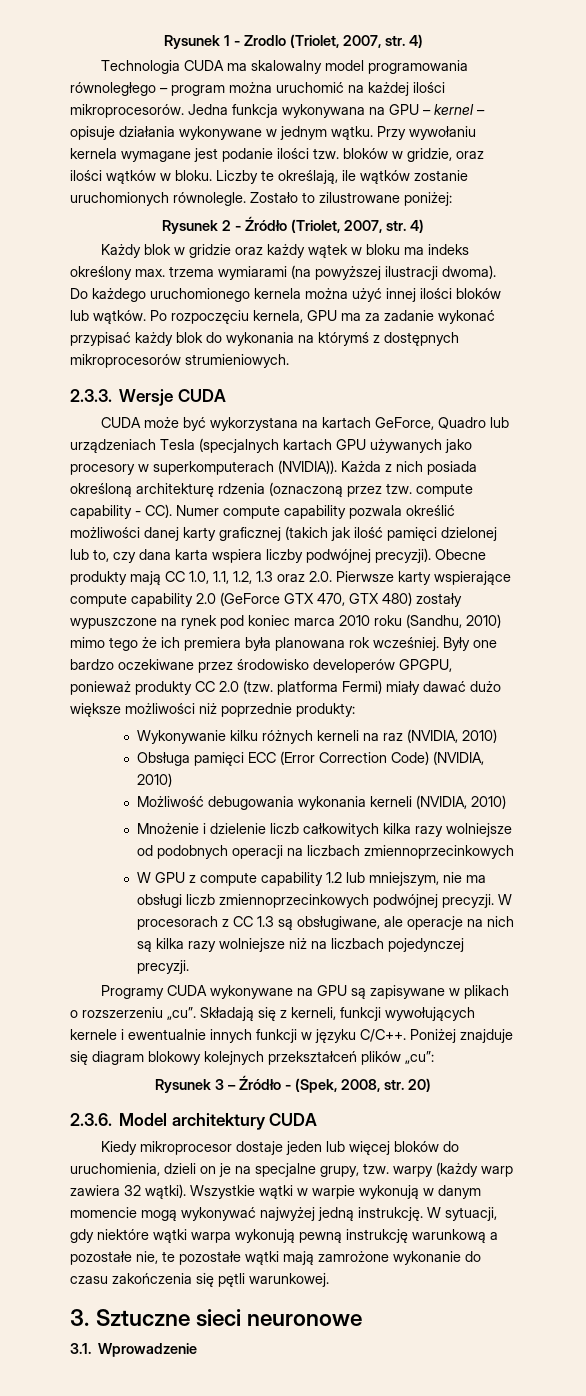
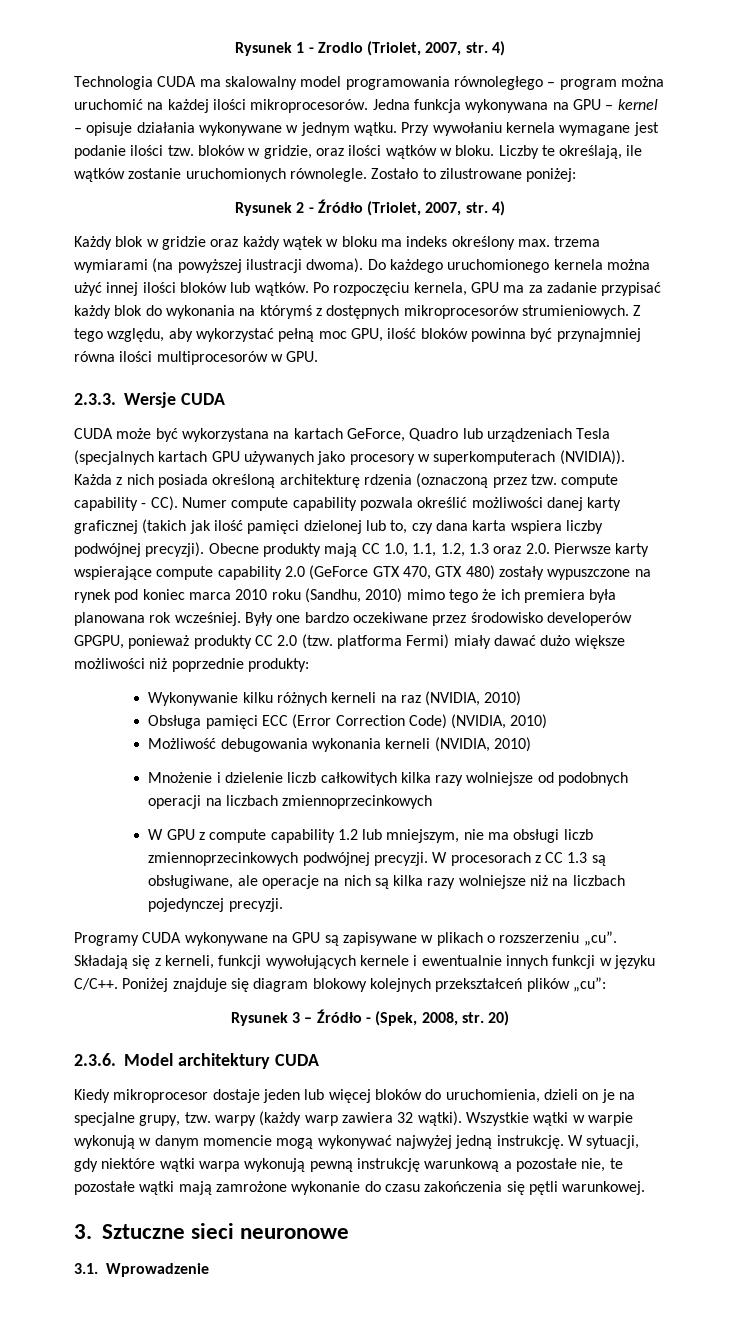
[438,310,495,324] wykonać -> (597, 287) none
(289, 361) none -> [633,305,642,316] [74,328,641,342] [74,351,319,365] Z tego względu, aby wykorzystać pełną moc GPU, ilość bloków powinna być przynajmniej równa ilości multiprocesorów w GPU.

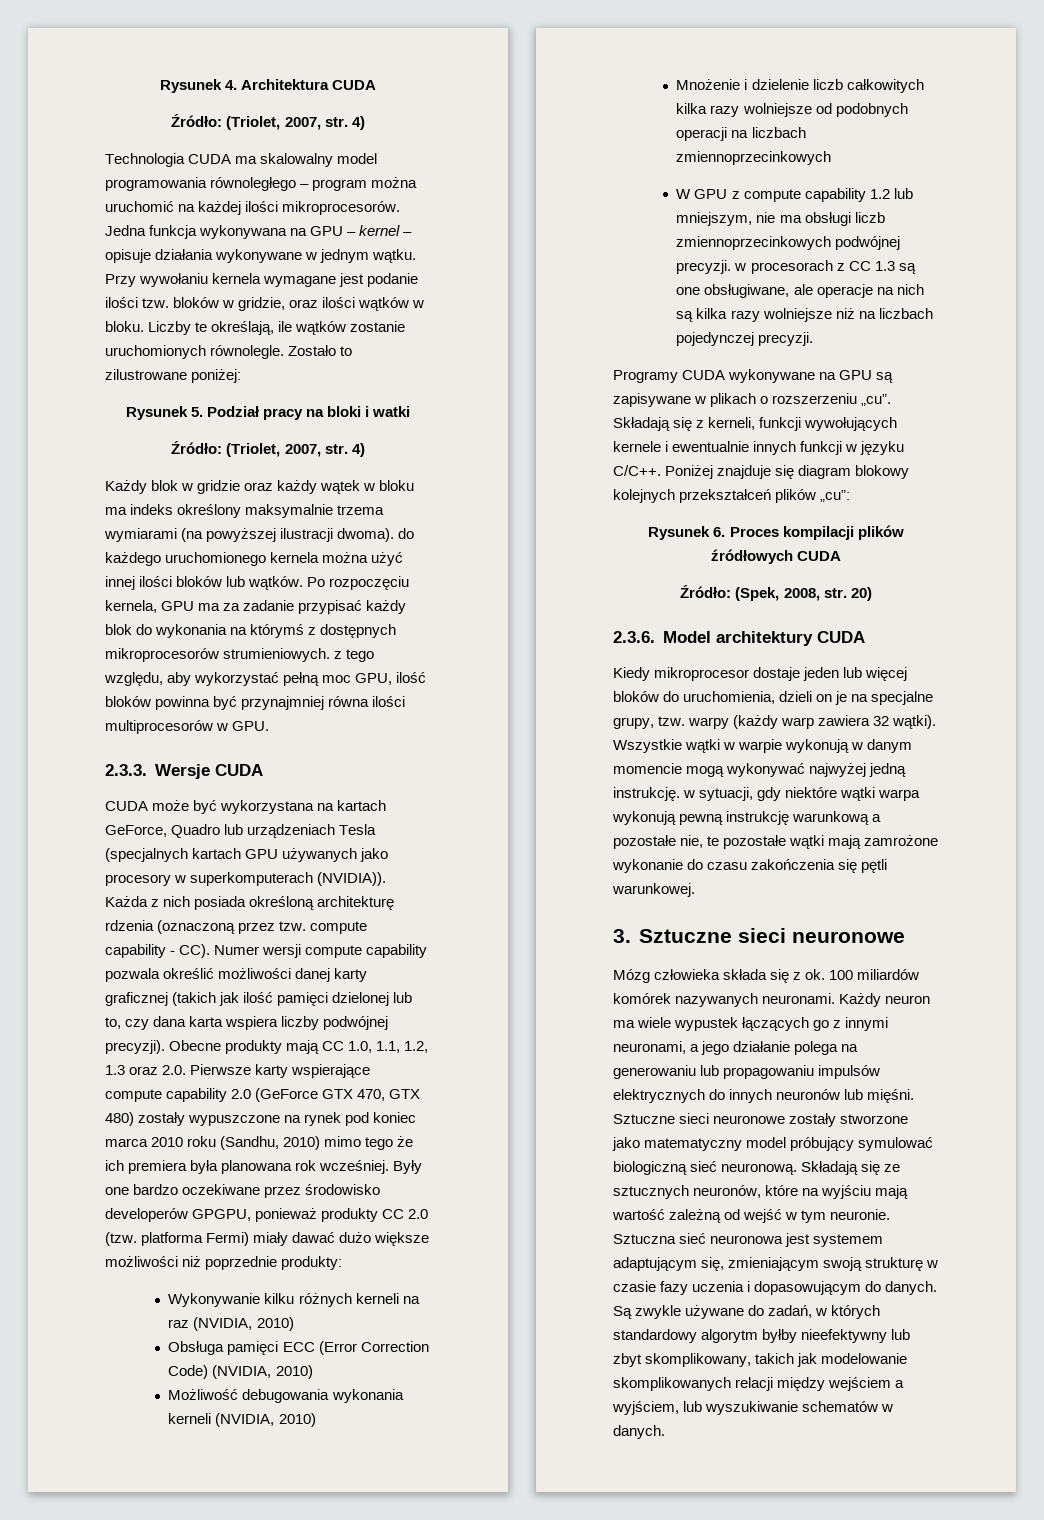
[234,42,363,56] Rysunek 1 - Zrodlo -> [159,79,377,93] [171,114,223,127] Rysunek 4. Architektura CUDA // Źródło:
[296,199,363,213] 2 - Źródło -> [190,406,411,420] [171,441,223,454] 5. Podział pracy na bloki i watki // Źródło:
[517,239,550,247] max. -> [245,504,334,518] maksymalnie
[367,259,386,270] Do -> [398,528,415,539] do
[633,305,642,316] Z -> [334,651,343,659] z
(227, 502) none -> [262,944,302,958] wersji
[432,852,448,863] W -> [734,263,747,271] w
(606, 860) none -> [676,287,701,295] one
[292,1009,371,1023] 3 – Źródło - -> [713,525,904,540] [710,549,842,564] [680,585,732,598] 6. Proces kompilacji plików źródłowych CUDA // Źródło:
[567,1135,583,1146] W -> [683,790,696,798] w
[74,1263,209,1277] 3.1. Wprowadzenie -> [613,969,920,983] [613,993,931,1007] [613,1017,889,1031] [613,1041,859,1055] [613,1065,881,1079] [613,1089,915,1103] [613,1113,909,1127] [612,1137,934,1151] [613,1161,901,1175] [613,1185,909,1199] [612,1209,891,1223] [613,1233,884,1247] [613,1257,939,1271] [613,1281,938,1295] [613,1305,881,1319] [613,1329,911,1343] [613,1353,908,1367] [613,1377,905,1391] [612,1401,894,1415] [613,1425,665,1439] Mózg człowieka składa się z ok. 100 miliardów komórek nazywanych neuronami. Każdy neuron ma wiele wypustek łączących go z innymi neuronami, a jego działanie polega na generowaniu lub propagowaniu impulsów elektrycznych do innych neuronów lub mięśni. Sztuczne sieci neuronowe zostały stworzone jako matematyczny model próbujący symulować biologiczną sieć neuronową. Składają się ze sztucznych neuronów, które na wyjściu mają wartość zależną od wejść w tym neuronie. Sztuczna sieć neuronowa jest systemem adaptującym się, zmieniającym swoją strukturę w czasie fazy uczenia i dopasowującym do danych. Są zwykle używane do zadań, w których standardowy algorytm byłby nieefektywny lub zbyt skomplikowany, takich jak modelowanie skomplikowanych relacji między wejściem a wyjściem, lub wyszukiwanie schematów w danych.

